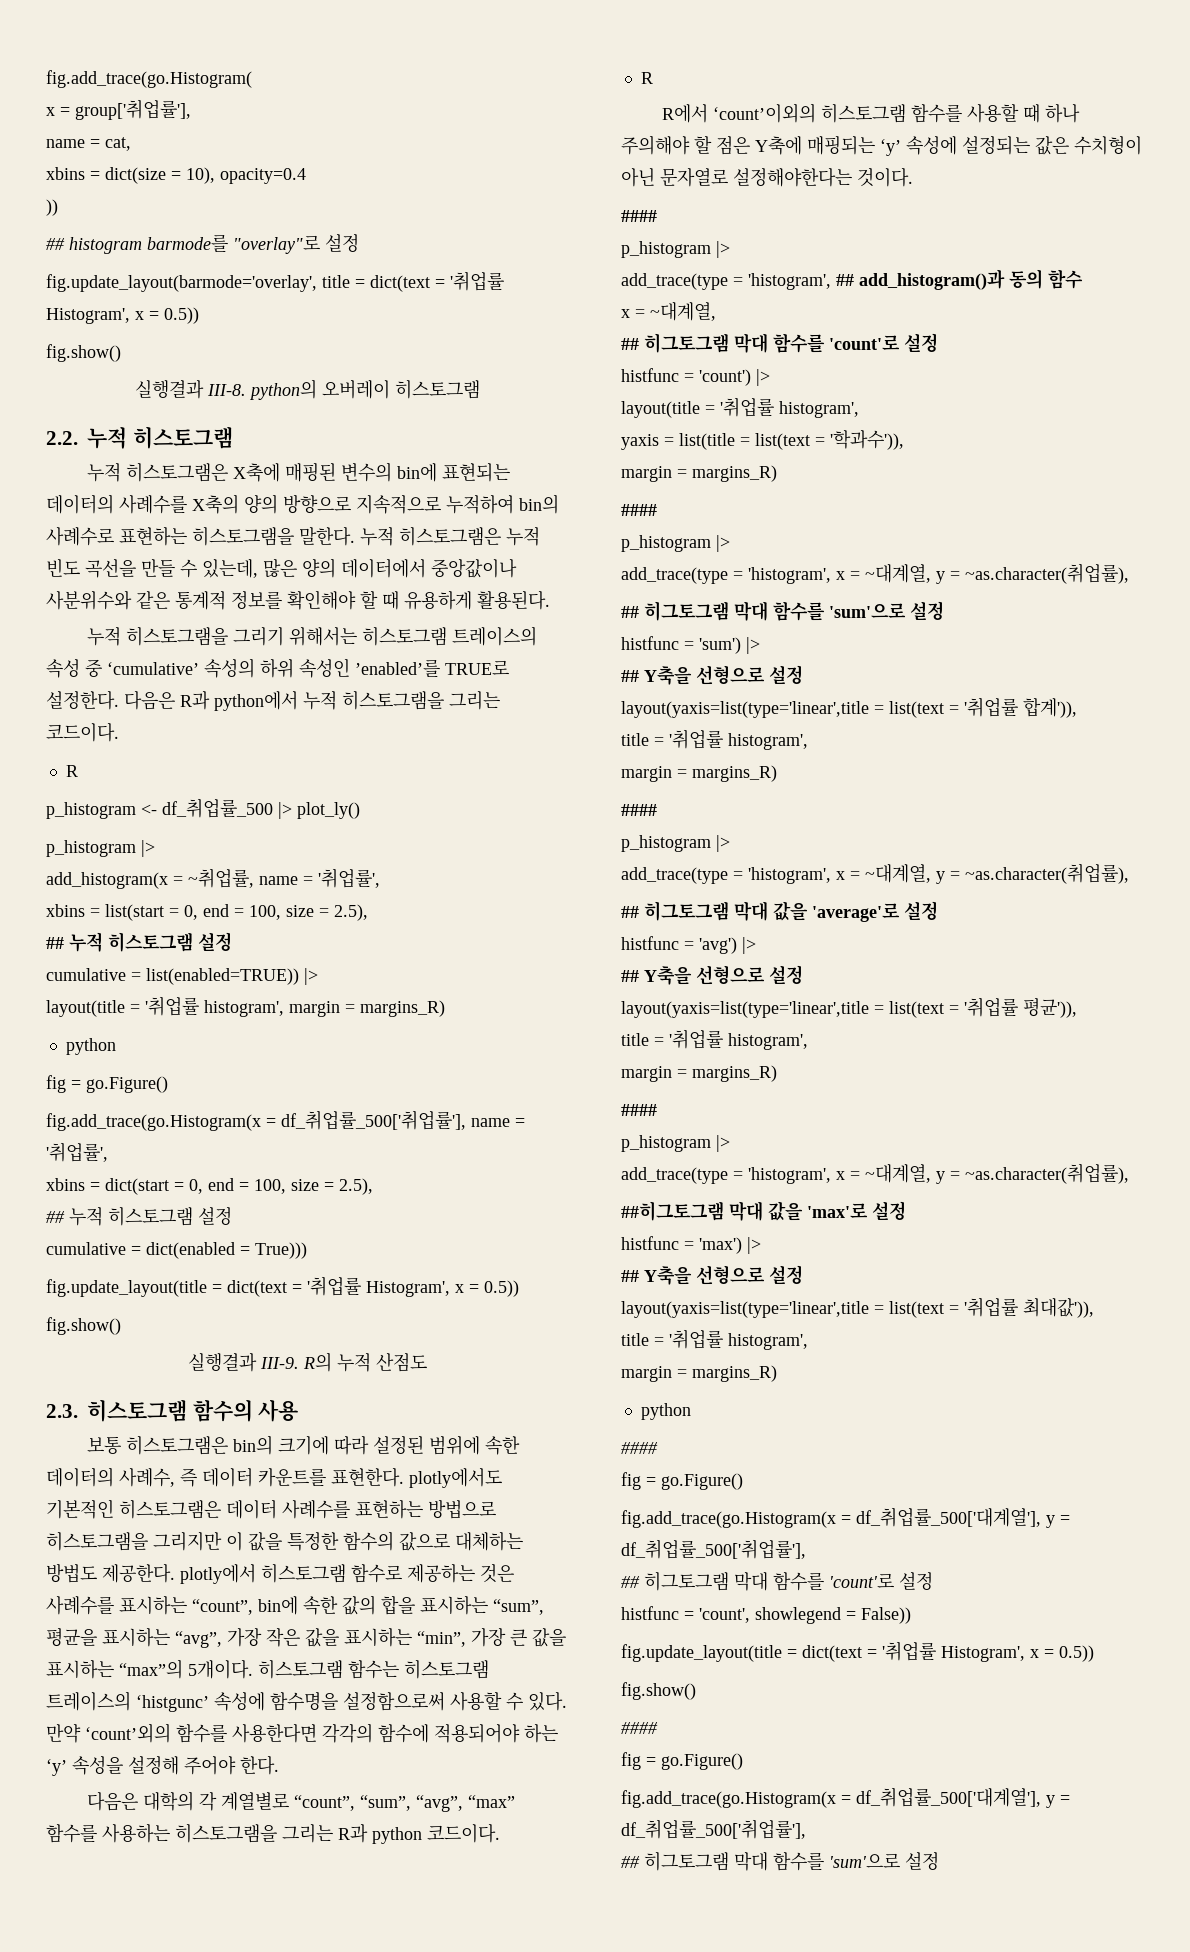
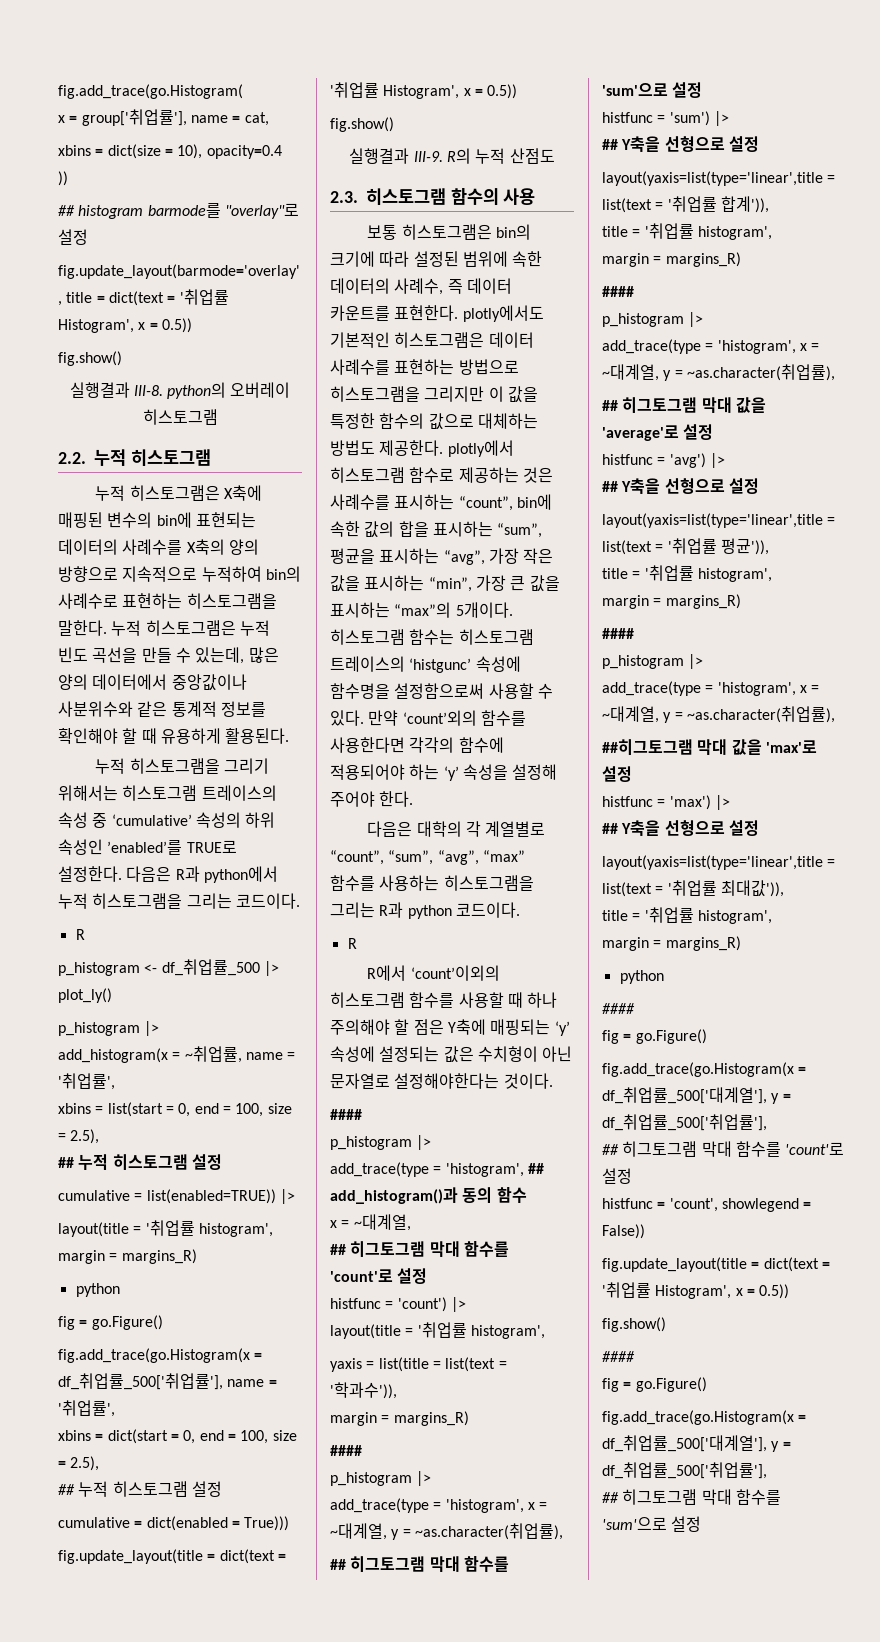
(191, 109) // -> (187, 117) none

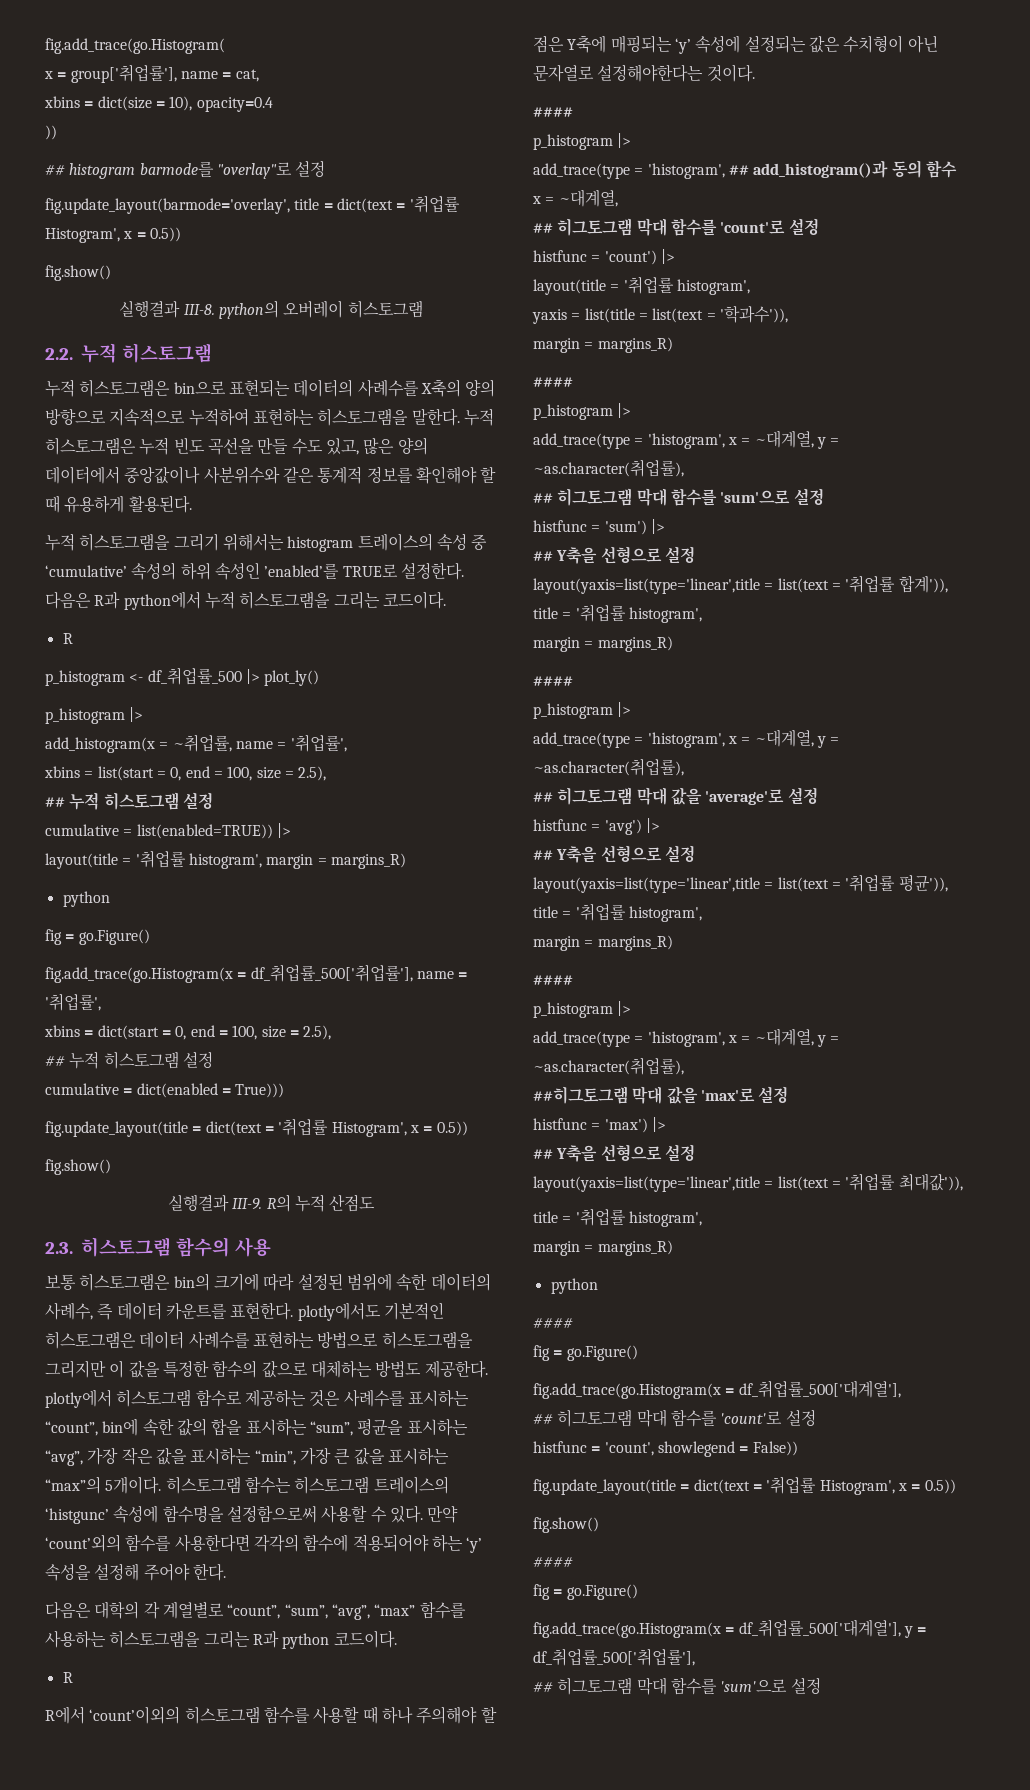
[223,485,262,501] [58,512,192,528] X축에 매핑된 변수의 bin에 -> [173,381,226,395] bin으로
[265,566,301,582] [58,593,118,609] bin의 사례수로 -> (249, 417) none
[175,647,245,664] 수 있는데, -> [291,438,359,455] 수도 있고,
[122,785,198,801] 히스토그램 -> [287,536,354,552] histogram
[771,1093,791,1104] [602,1114,767,1131] y = df_취업률_500['취업률'], -> (901, 1389) none

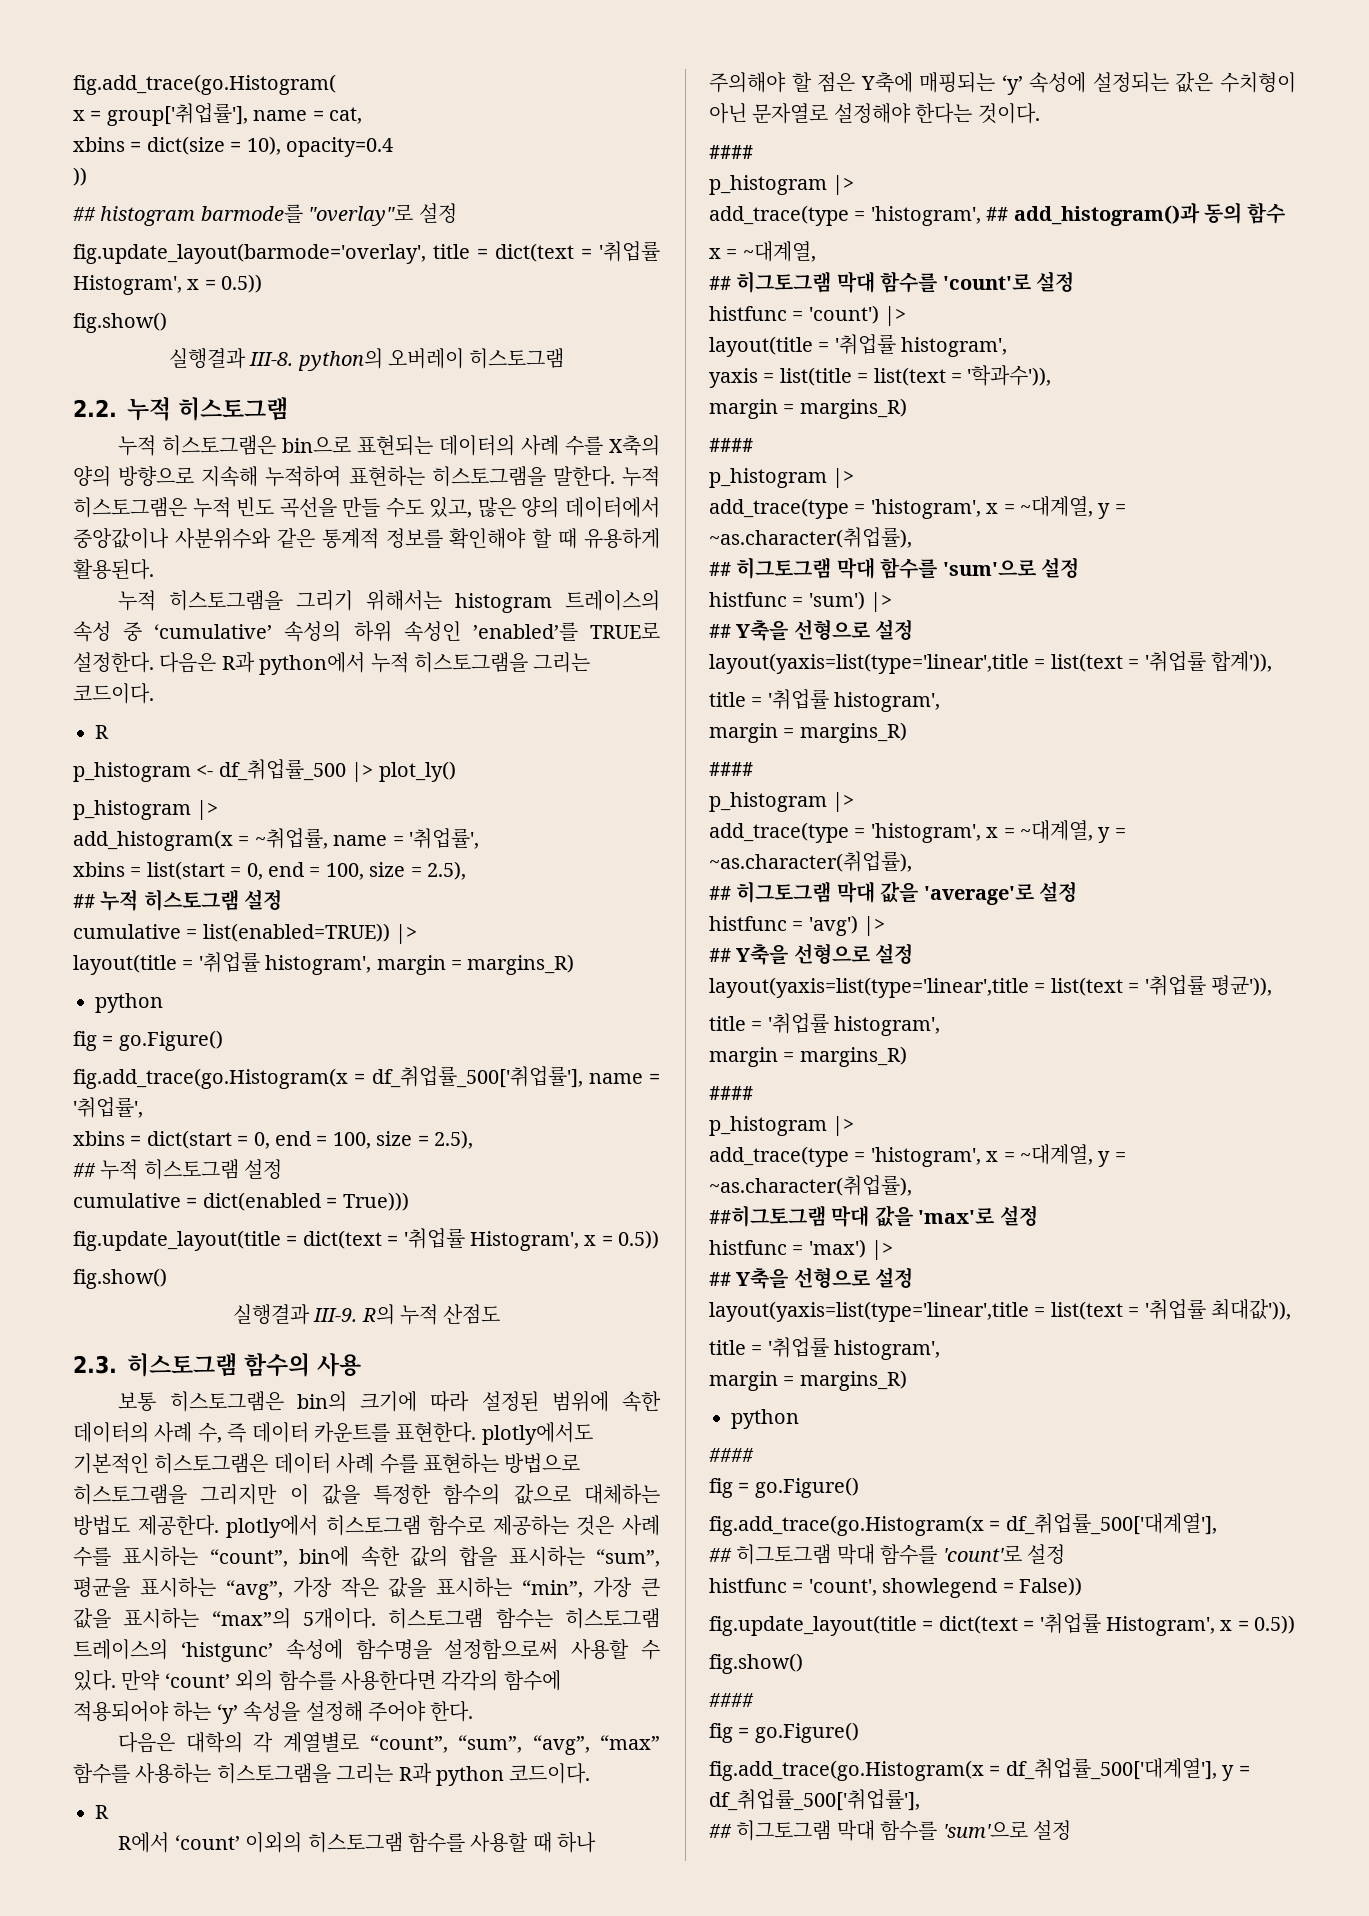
[357,379,419,397] 사례수를 -> [521,435,604,456] 사례 수를
[109,408,186,426] 지속적으로 -> [201,466,259,487] 지속해
[45,1302,93,1320] 사례수, -> [154,1422,222,1443] 사례 수,
[188,1331,250,1349] 사례수를 -> [336,1453,418,1474] 사례 수를
[343,1389,405,1407] 사례수를 -> [621,1515,660,1536] [73,1546,111,1567] 사례 수를
[45,1534,121,1552] ‘count’외의 -> [164,1670,274,1691] ‘count’ 외의
[89,1706,181,1724] ‘count’이외의 -> [174,1832,303,1853] ‘count’ 이외의
[597,64,704,82] 설정해야한다는 -> [833,103,973,124] 설정해야 한다는

